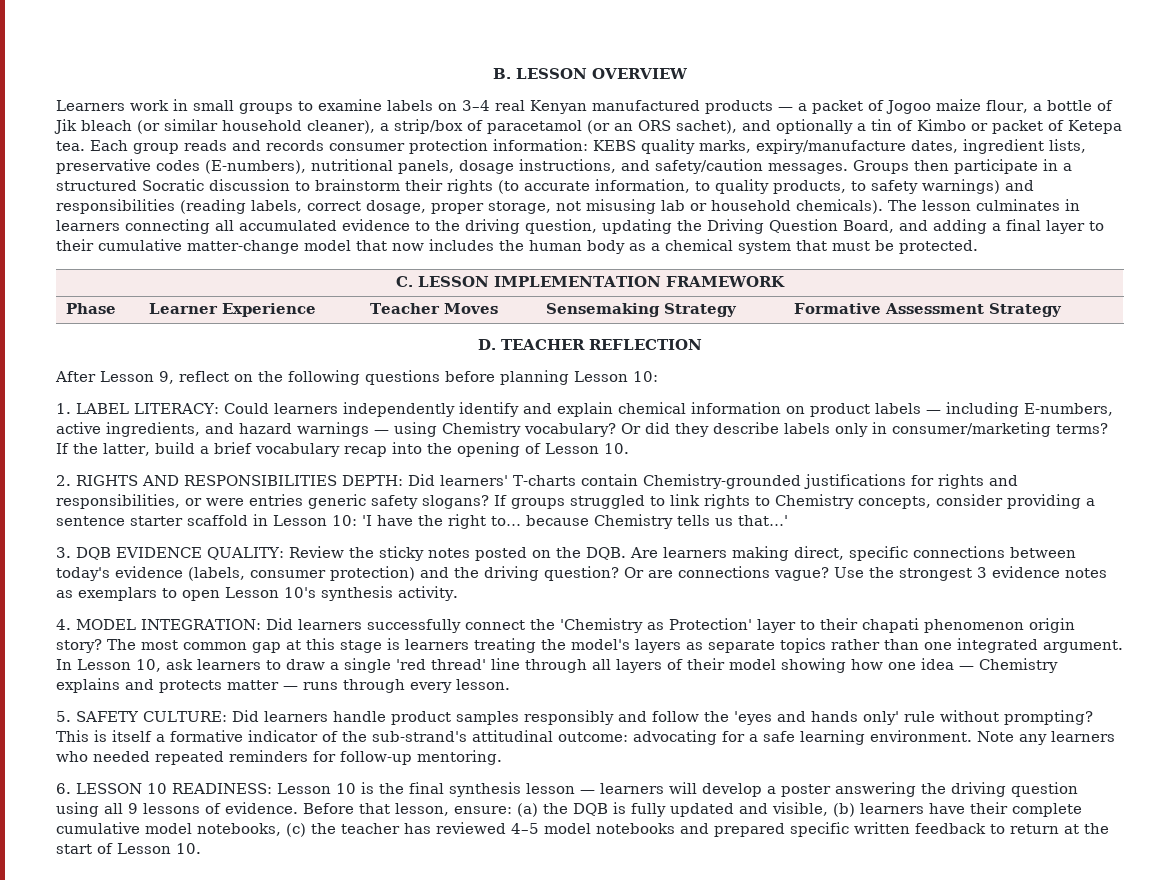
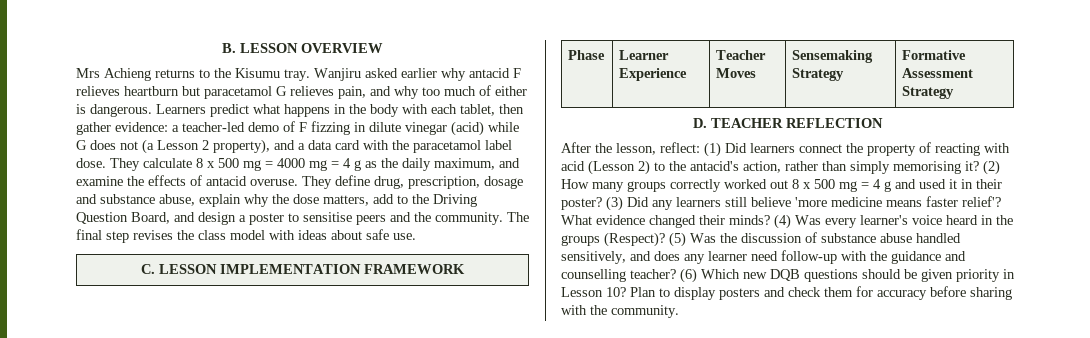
[56,99,1113,114] [54,119,1122,134] [56,139,1086,154] [56,159,1072,174] [56,179,1034,194] [56,199,1080,214] [56,219,672,234] Learners work in small groups to examine labels on 3–4 real Kenyan manufactured products — a packet of Jogoo maize flour, a bottle of Jik bleach (or similar household cleaner), a strip/box of paracetamol (or an ORS sachet), and optionally a tin of Kimbo or packet of Ketepa tea. Each group reads and records consumer protection information: KEBS quality marks, expiry/manufacture dates, ingredient lists, preservative codes (E-numbers), nutritional panels, dosage instructions, and safety/caution messages. Groups then participate in a structured Socratic discussion to brainstorm their rights (to accurate information, to quality products, to safety warnings) and responsibilities (reading labels, correct dosage, proper storage, not misusing lab or household chemicals). The lesson culminates in learners connecting all accumulated evidence to the driving question, updating -> [76,68,521,81] [76,85,527,99] [76,104,524,117] [76,121,519,136] [76,139,512,154] [76,158,520,171] [76,175,523,189] [76,194,408,207] Mrs Achieng returns to the Kisumu tray. Wanjiru asked earlier why antacid F relieves heartburn but paracetamol G relieves pain, and why too much of either is dangerous. Learners predict what happens in the body with each tablet, then gather evidence: a teacher-led demo of F fizzing in dilute vinegar (acid) while G does not (a Lesson 2 property), and a data card with the paracetamol label dose. They calculate 8 x 500 mg = 4000 mg = 4 g as the daily maximum, and examine the effects of antacid overuse. They define drug, prescription, dosage and substance abuse, explain why the dose matters, add to
[933,219,1104,234] [56,239,978,254] adding a final layer to their cumulative matter-change model that now includes the human body as a chemical system that must be protected. -> [198,212,529,225] [76,229,416,243] design a poster to sensitise peers and the community. The final step revises the class model with ideas about safe use.
[100,370,658,385] [56,402,1113,417] [56,422,1108,437] [56,442,629,457] [56,474,1018,489] [56,494,1095,509] [56,514,788,529] [56,546,1076,561] [56,566,1107,581] [56,586,458,601] [56,618,1075,633] [56,638,1123,653] [56,658,1058,673] [56,678,510,693] [56,710,1093,725] [56,730,1115,745] [56,750,502,765] [56,782,1078,797] [56,802,1082,817] [56,822,1109,837] [56,843,201,854] Lesson 9, reflect on the following questions before planning Lesson 10: // 1. LABEL LITERACY: Could learners independently identify and explain chemical information on product labels — including E-numbers, active ingredients, and hazard warnings — using Chemistry vocabulary? Or did they describe labels only in consumer/marketing terms? If the latter, build a brief vocabulary recap into the opening of Lesson 10. // 2. RIGHTS AND RESPONSIBILITIES DEPTH: Did learners' T-charts contain Chemistry-grounded justifications for rights and responsibilities, or were entries generic safety slogans? If groups struggled to link rights to Chemistry concepts, consider providing a sentence starter scaffold in Lesson 10: 'I have the right to… because Chemistry tells us that…' // 3. DQB EVIDENCE QUALITY: Review the sticky notes posted on the DQB. Are learners making direct, specific connections between today's evidence (labels, consumer protection) and the driving question? Or are connections vague? Use the strongest 3 evidence notes as exemplars to open Lesson 10's synthesis activity. // 4. MODEL INTEGRATION: Did learners successfully connect the 'Chemistry as Protection' layer to their chapati phenomenon origin story? The most common gap at this stage is learners treating the model's layers as separate topics rather than one integrated argument. In Lesson 10, ask learners to draw a single 'red thread' line through all layers of their model showing how one idea — Chemistry explains and protects matter — runs through every lesson. // 5. SAFETY CULTURE: Did learners handle product samples responsibly and follow the 'eyes and hands only' rule without prompting? This is itself a formative indicator of the sub-strand's attitudinal outcome: advocating for a safe learning environment. Note any learners who needed repeated reminders for follow-up mentoring. // 6. LESSON 10 READINESS: Lesson 10 is the final synthesis lesson — learners will develop a poster answering the driving question using all 9 lessons of evidence. Before that lesson, ensure: (a) the DQB is fully updated and visible, (b) learners have their complete cumulative model notebooks, (c) the teacher has reviewed 4–5 model notebooks and prepared specific written feedback to return at the start of Lesson 10. -> [595,142,1010,157] [561,160,1000,175] [561,179,1002,192] [561,196,1001,211] [561,214,1013,229] [561,232,961,247] [561,250,966,264] [561,268,1015,283] [561,286,1012,300] [561,305,679,318] the lesson, reflect: (1) Did learners connect the property of reacting with acid (Lesson 2) to the antacid's action, rather than simply memorising it? (2) How many groups correctly worked out 8 x 500 mg = 4 g and used it in their poster? (3) Did any learners still believe 'more medicine means faster relief'? What evidence changed their minds? (4) Was every learner's voice heard in the groups (Respect)? (5) Was the discussion of substance abuse handled sensitively, and does any learner need follow-up with the guidance and counselling teacher? (6) Which new DQB questions should be given priority in Lesson 10? Plan to display posters and check them for accuracy before sharing with the community.

